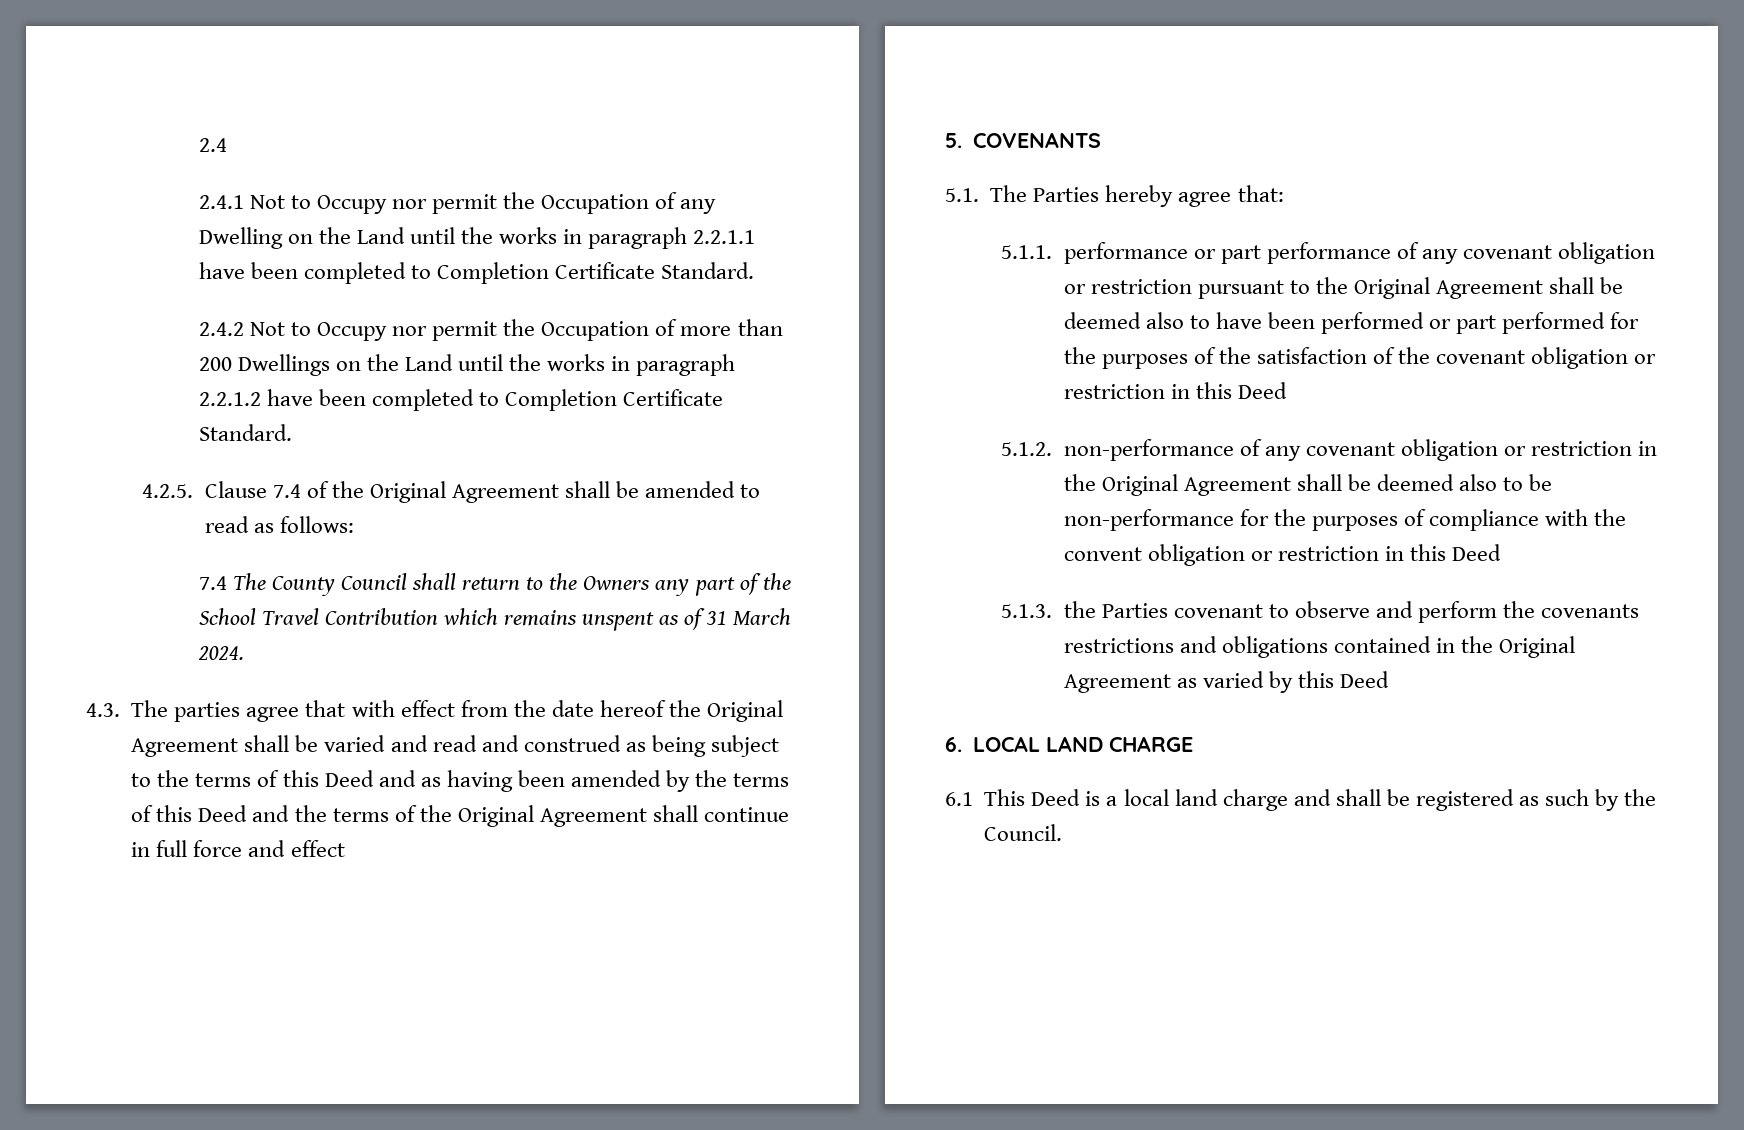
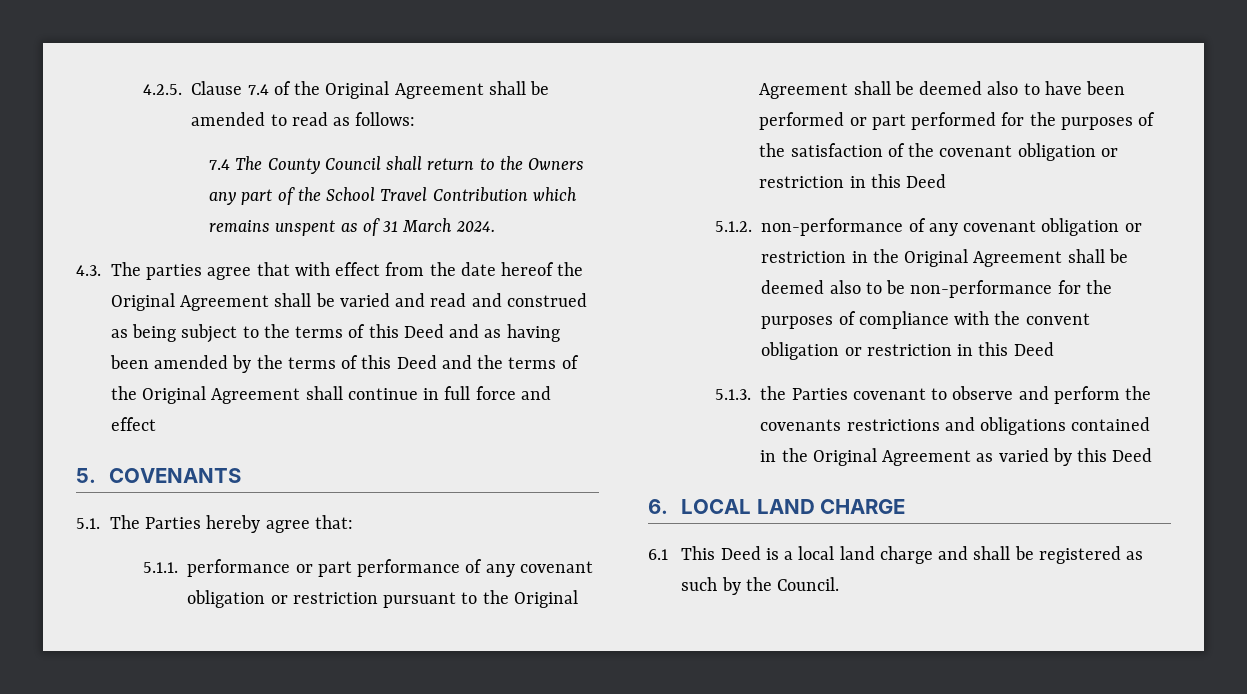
[198,138,227,152] [198,192,717,214] [198,227,756,249] [198,262,755,284] [198,319,783,341] [198,354,736,376] [198,389,724,411] [198,424,292,441] 2.4 // 2.4.1 Not to Occupy nor permit the Occupation of any Dwelling on the Land until the works in paragraph 2.2.1.1 have been completed to Completion Certificate Standard. // 2.4.2 Not to Occupy nor permit the Occupation of more than 200 Dwellings on the Land until the works in paragraph 2.2.1.2 have been completed to Completion Certificate Standard. // -> (142, 89) none

